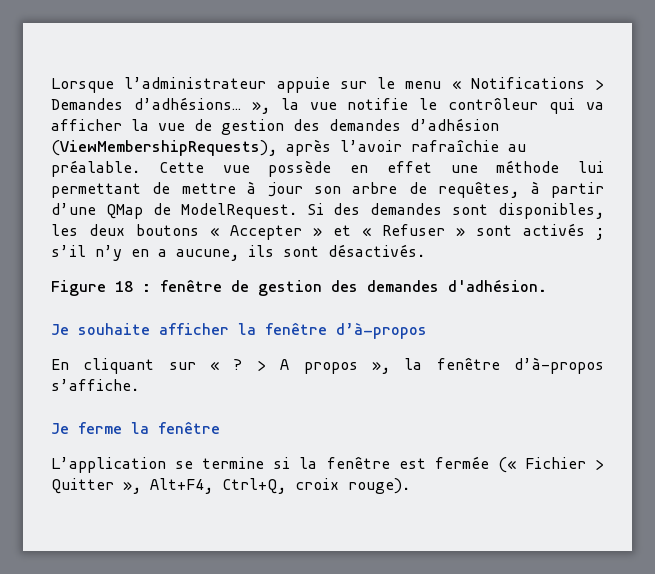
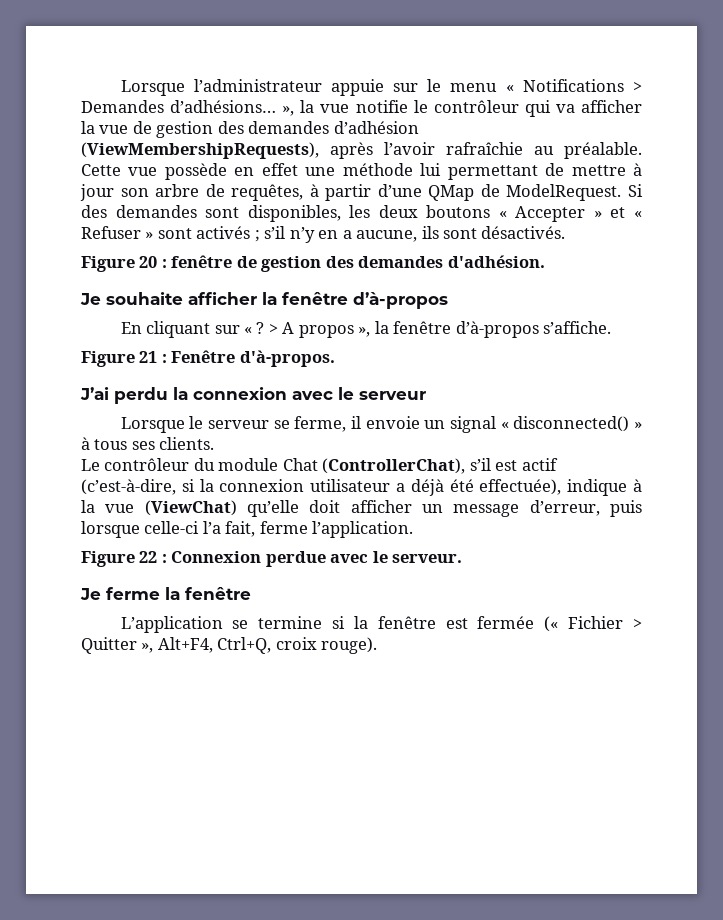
[115,281,133,292] 18 -> [139,256,158,268] 20
(139, 385) none -> [81,350,335,367] [80,387,426,404] [120,416,642,433] [81,437,215,450] [81,458,558,474] [81,479,642,496] [81,500,642,517] [81,521,414,538] [81,551,463,567] // Figure 21 : Fenêtre d'à-propos. // J’ai perdu la connexion avec le serveur // Lorsque le serveur se ferme, il envoie un signal « disconnected() » à tous ses clients. // Le contrôleur du module Chat (ControllerChat), s’il est actif (c’est-à-dire, si la connexion utilisateur a déjà été effectuée), indique à la vue (ViewChat) qu’elle doit afficher un message d’erreur, puis lorsque celle-ci l’a fait, ferme l’application. // Figure 22 : Connexion perdue avec le serveur.

